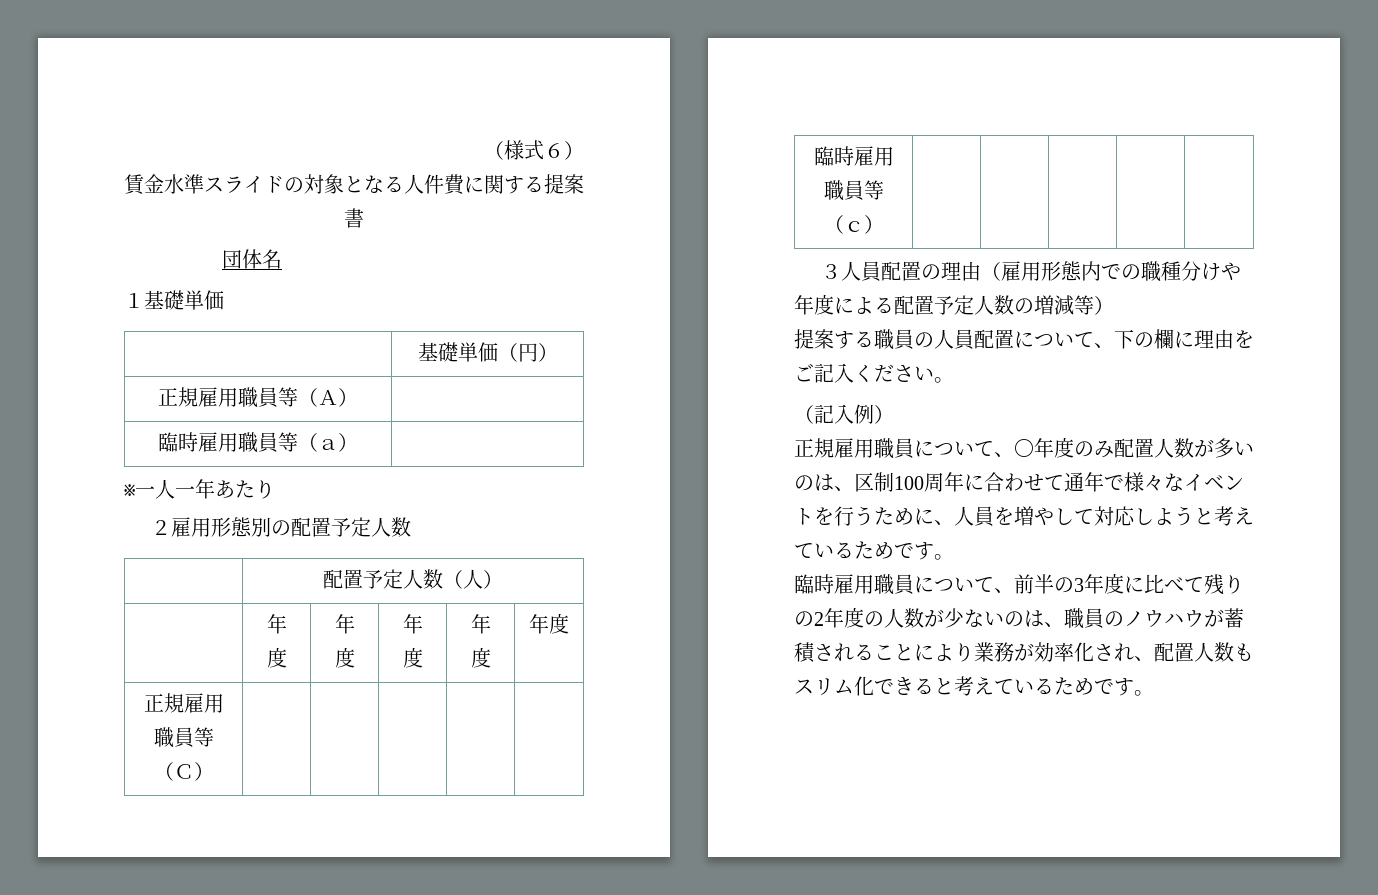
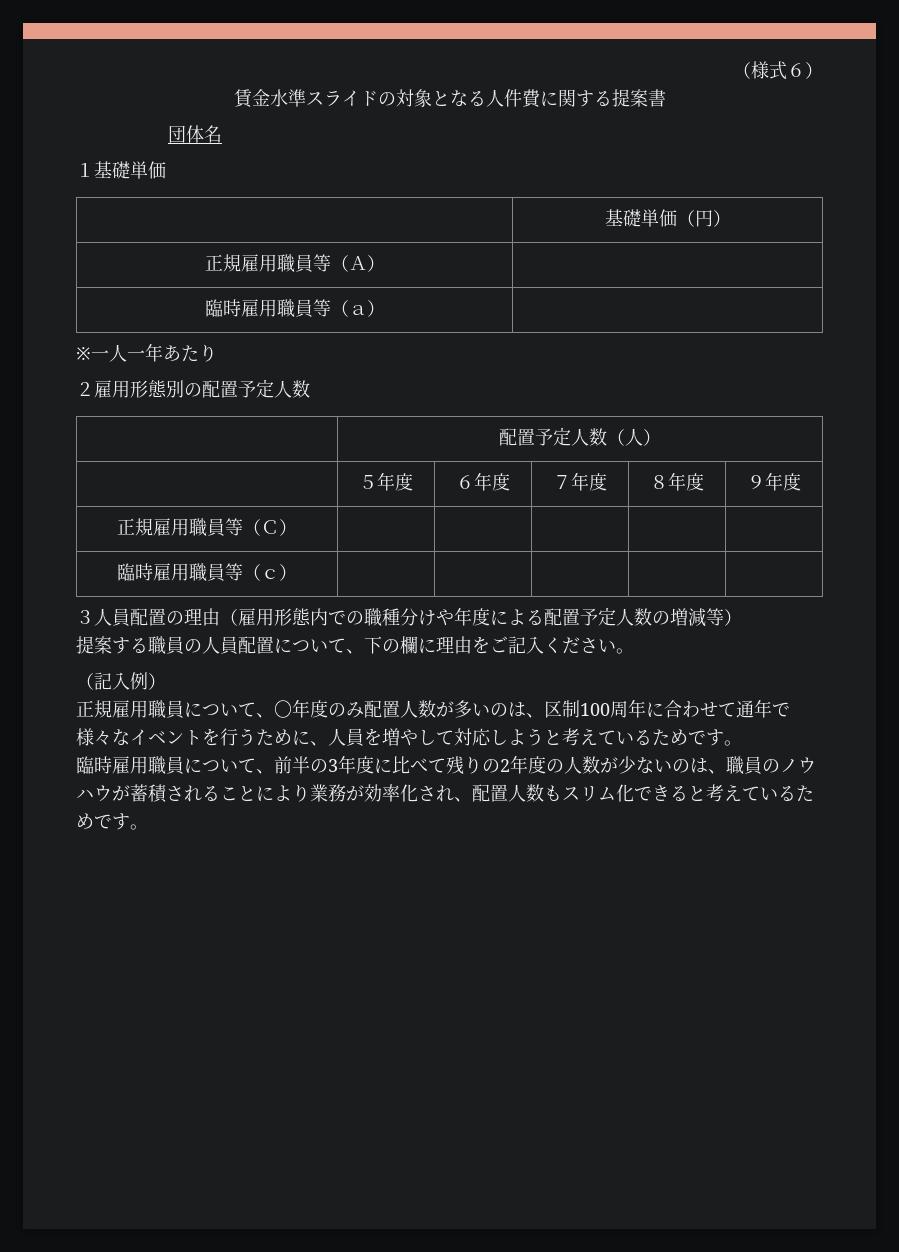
[266,614,287,634] [266,647,287,668] [334,614,355,634] [334,647,355,668] [402,614,423,634] [402,647,423,668] [470,614,491,634] [470,647,491,668] 年度 | 年度 | 年度 | 年度 | -> [358,472,413,491] [455,472,510,491] [553,472,607,491] [650,472,704,491] [747,475,765,489] ５年度 | ６年度 | ７年度 | ８年度 | ９

